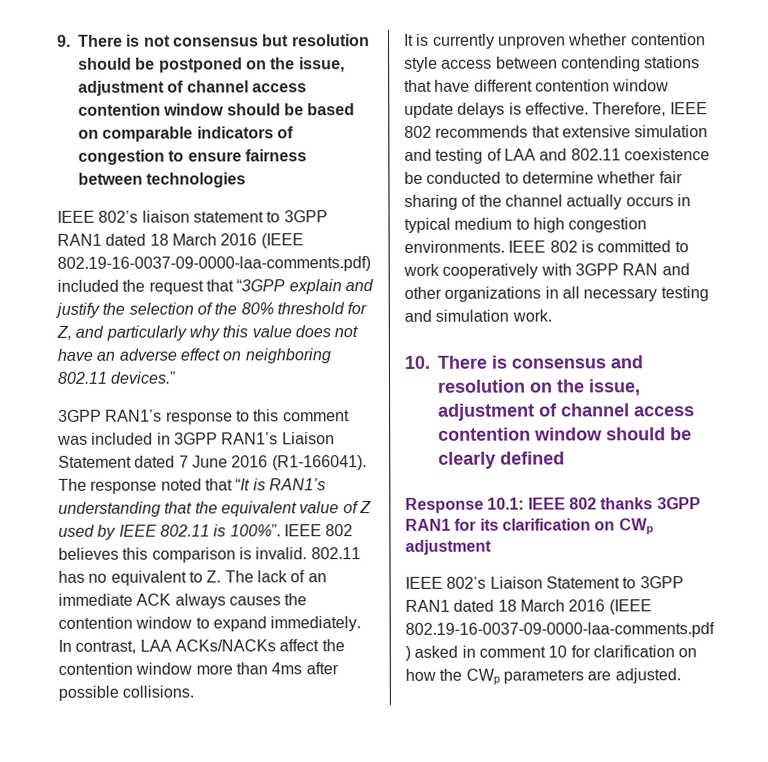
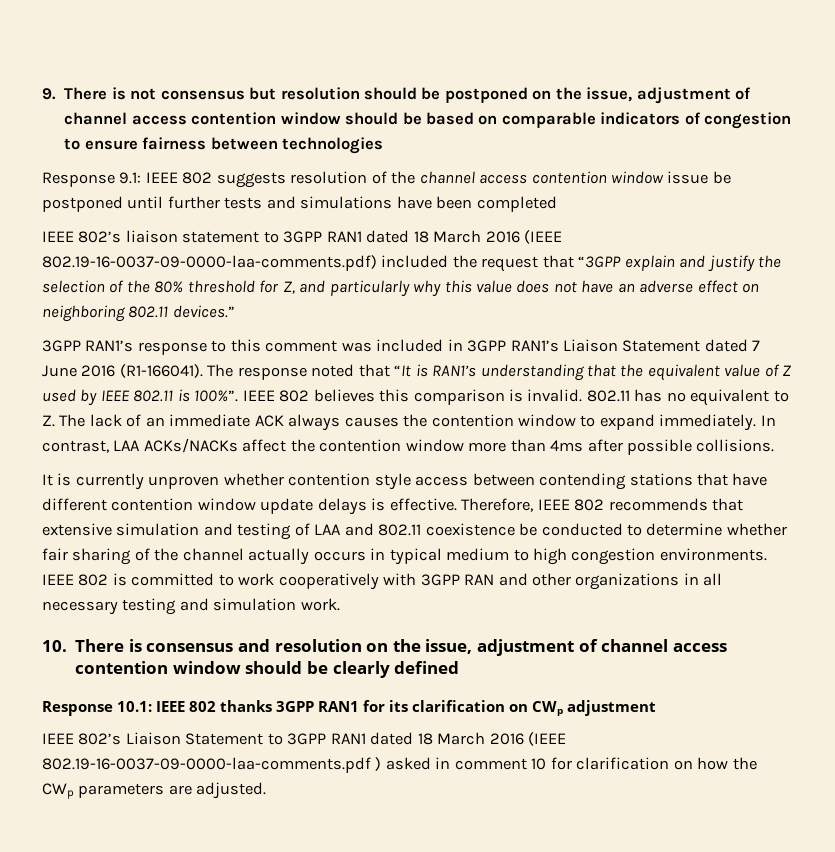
(247, 180) none -> [42,171,731,188] [42,196,557,212] // Response 9.1: IEEE 802 suggests resolution of the channel access contention window issue be postponed until further tests and simulations have been completed

